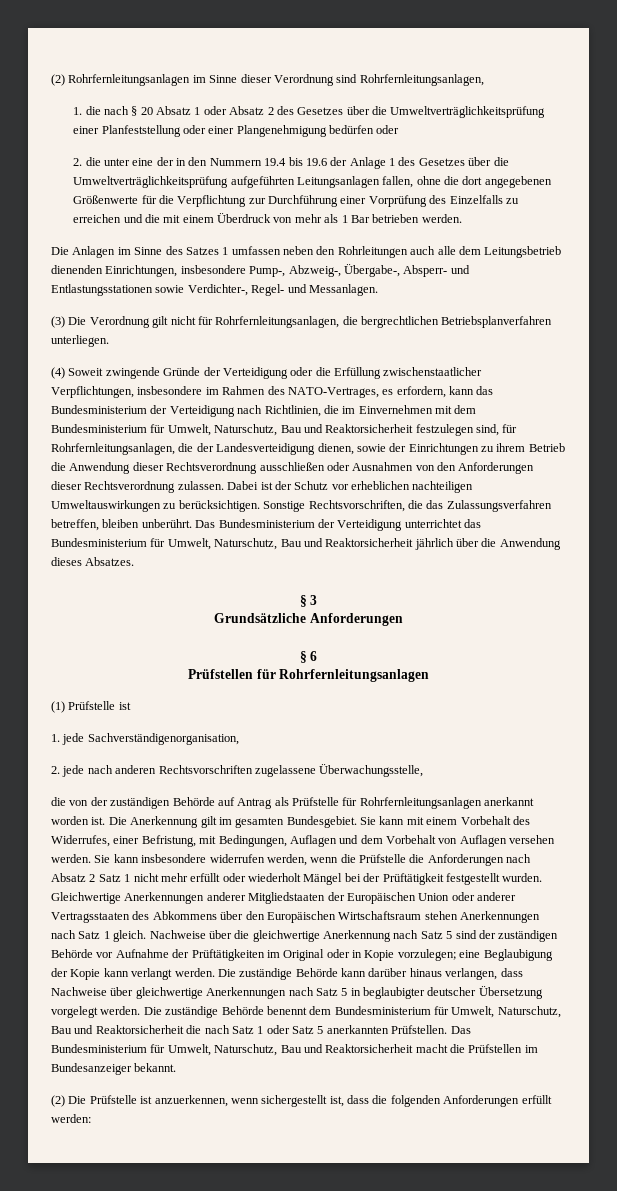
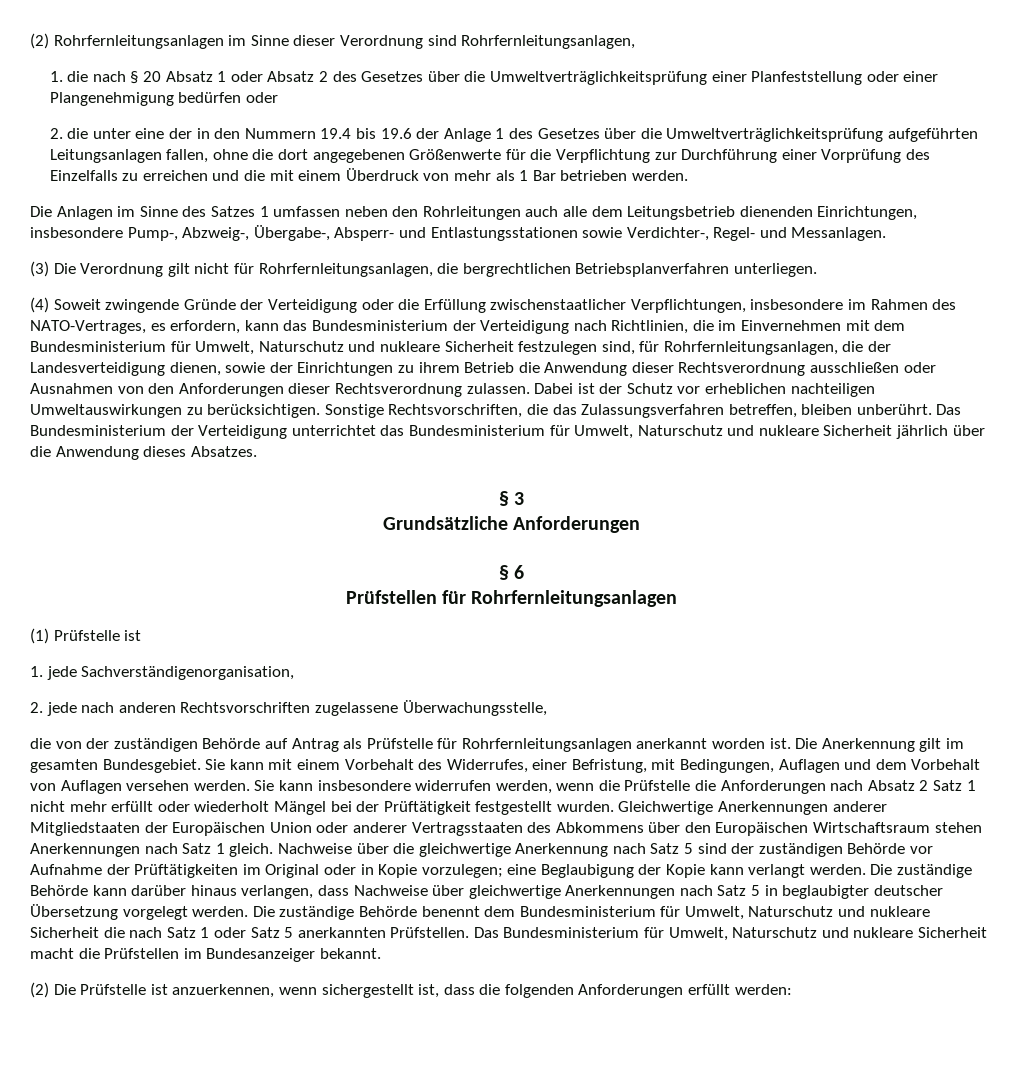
[214,424,414,436] Naturschutz, Bau und Reaktorsicherheit -> [258,341,514,352] Naturschutz und nukleare Sicherheit
[214,538,414,550] Naturschutz, Bau und Reaktorsicherheit -> [637,425,893,436] Naturschutz und nukleare Sicherheit
[497,1006,561,1018] [51,1025,184,1034] Naturschutz, Bau und Reaktorsicherheit -> [748,906,930,917] [30,927,99,938] Naturschutz und nukleare Sicherheit
[214,1044,414,1056] Naturschutz, Bau und Reaktorsicherheit -> [732,927,988,938] Naturschutz und nukleare Sicherheit

